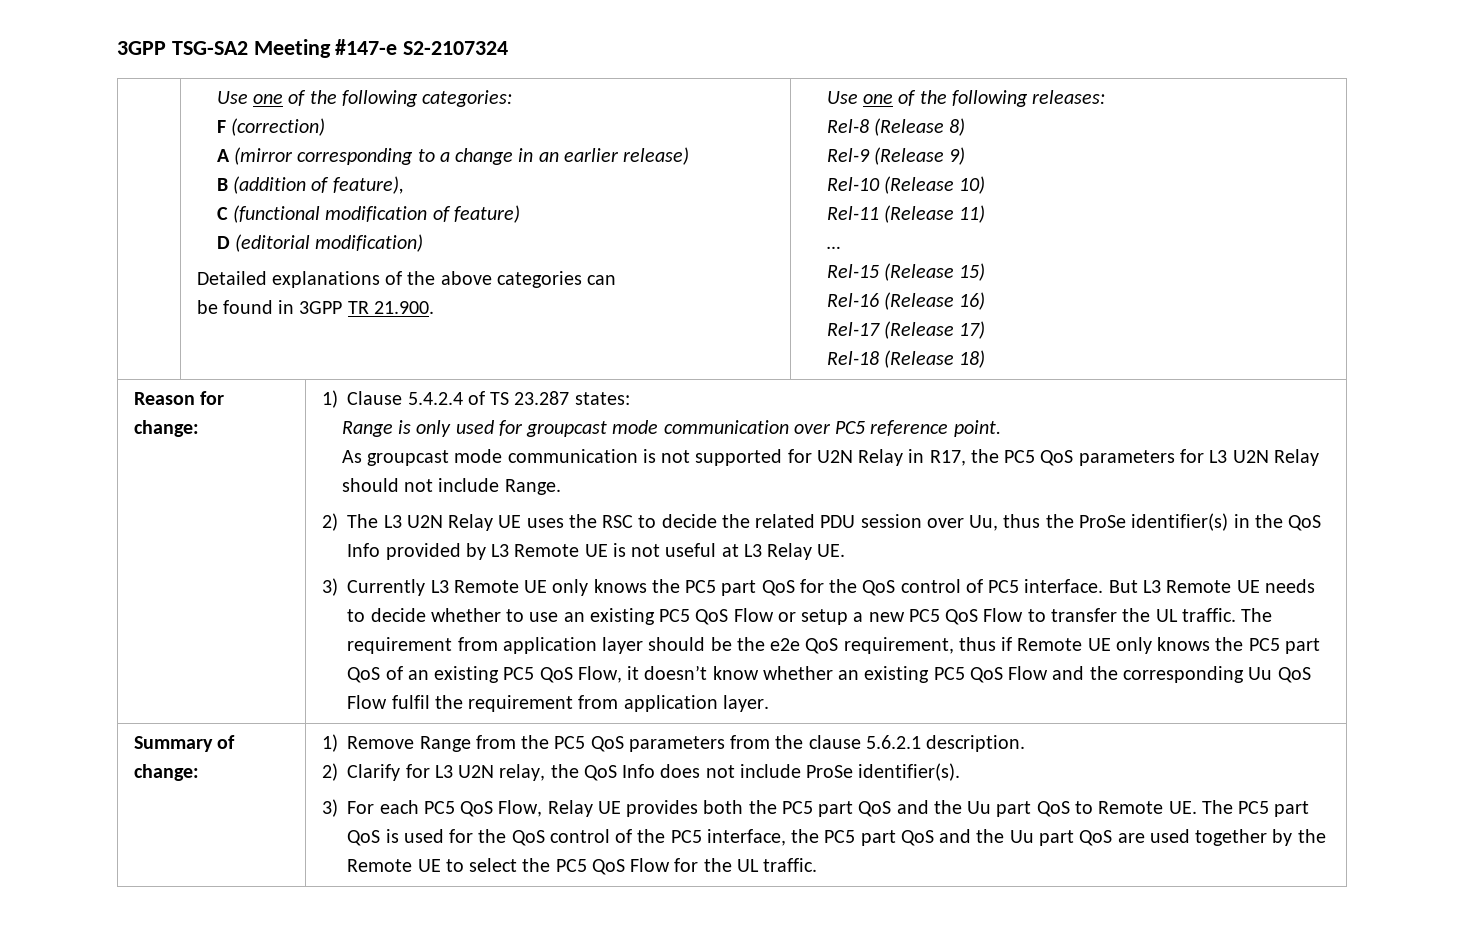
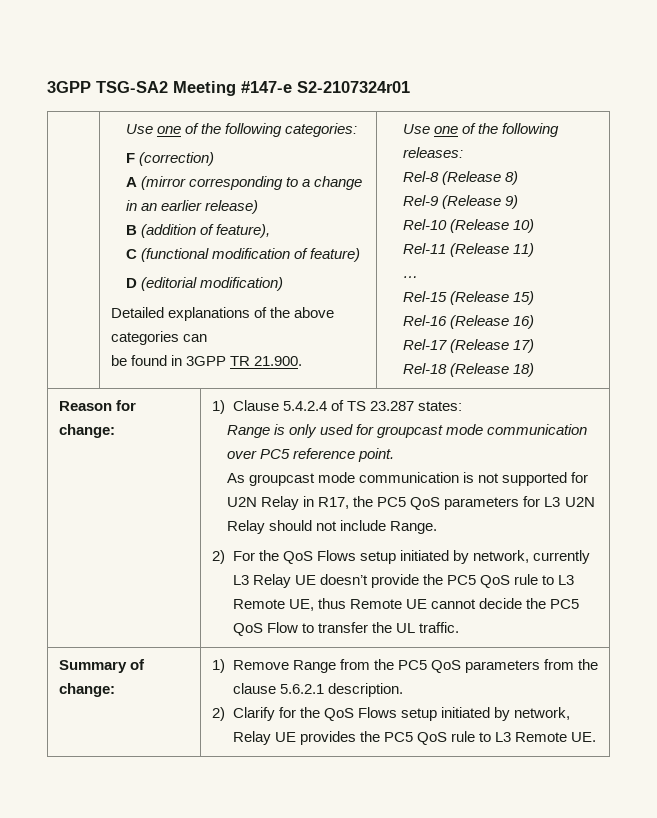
[403,41,509,55] S2-2107324 -> [297,81,410,93] S2-2107324r01
[347,513,1322,531] [347,543,846,560] [321,578,1315,596] [347,608,905,625] The L3 U2N Relay UE uses the RSC to decide the related PDU session over Uu, thus the ProSe identifier(s) in the QoS Info provided by L3 Remote UE is not useful at L3 Relay UE. // 3) Currently L3 Remote UE only knows the PC5 part QoS for the QoS control of PC5 interface. But L3 Remote UE needs to decide whether to use an existing PC5 QoS Flow or setup a new -> [232,550,590,564] [232,574,575,588] [232,598,546,611] For the QoS Flows setup initiated by network, currently L3 Relay UE doesn’t provide the PC5 QoS rule to L3 Remote UE, thus Remote UE cannot decide the
[1241,608,1273,622] [347,637,1321,654] [347,665,1311,683] [347,695,769,712] The requirement from application layer should be the e2e QoS requirement, thus if Remote UE only knows the PC5 part QoS of an existing PC5 QoS Flow, it doesn’t know whether an existing PC5 QoS Flow and the corresponding Uu QoS Flow fulfil the requirement from application layer. -> (459, 627) none
[434,763,961,781] [321,799,1310,817] [347,829,1326,846] [347,858,818,875] L3 U2N relay, the QoS Info does not include ProSe identifier(s). // 3) For each PC5 QoS Flow, Relay UE provides both the PC5 part QoS and the Uu part QoS to Remote UE. The PC5 part QoS is used for the QoS control of the PC5 interface, the PC5 part QoS and the Uu part QoS are used together by the Remote UE to select the PC5 QoS Flow for the UL traffic. -> [299,707,570,721] [232,731,597,745] the QoS Flows setup initiated by network, Relay UE provides the PC5 QoS rule to L3 Remote UE.

